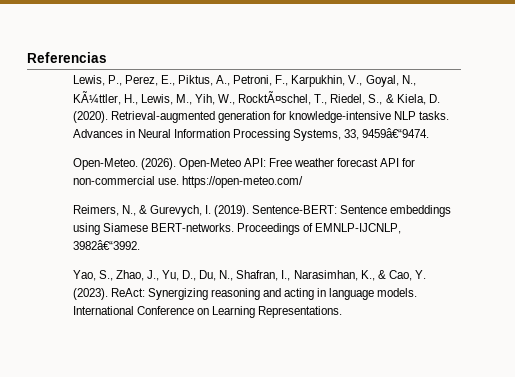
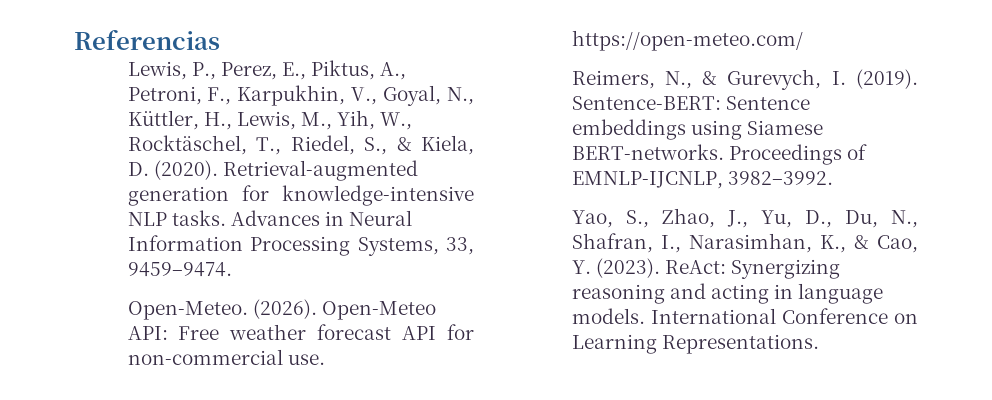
[72,91,121,105] KÃ¼ttler, -> [127,110,199,130] Küttler,
[238,91,312,105] RocktÃ¤schel, -> [127,135,247,155] Rocktäschel,
[362,128,430,138] 9459â€“9474. -> [127,262,232,277] 9459–9474.
[72,240,140,250] 3982â€“3992. -> [727,171,833,185] 3982–3992.

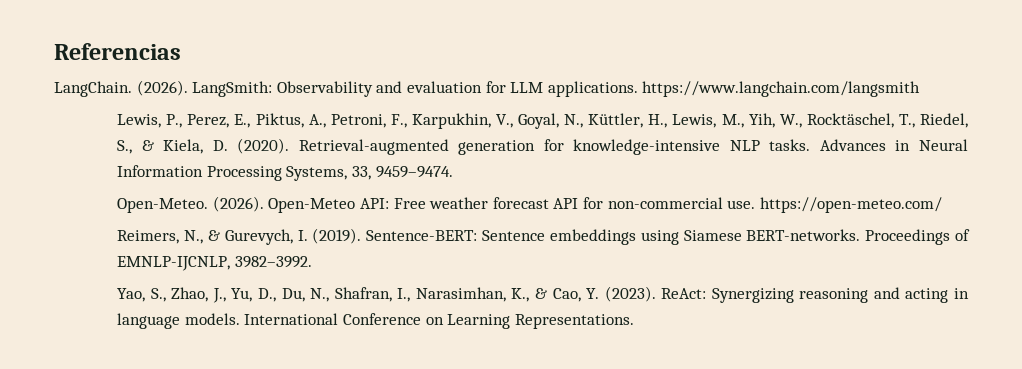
(220, 39) none -> [54,80,921,97] // LangChain. (2026). LangSmith: Observability and evaluation for LLM applications. https://www.langchain.com/langsmith

